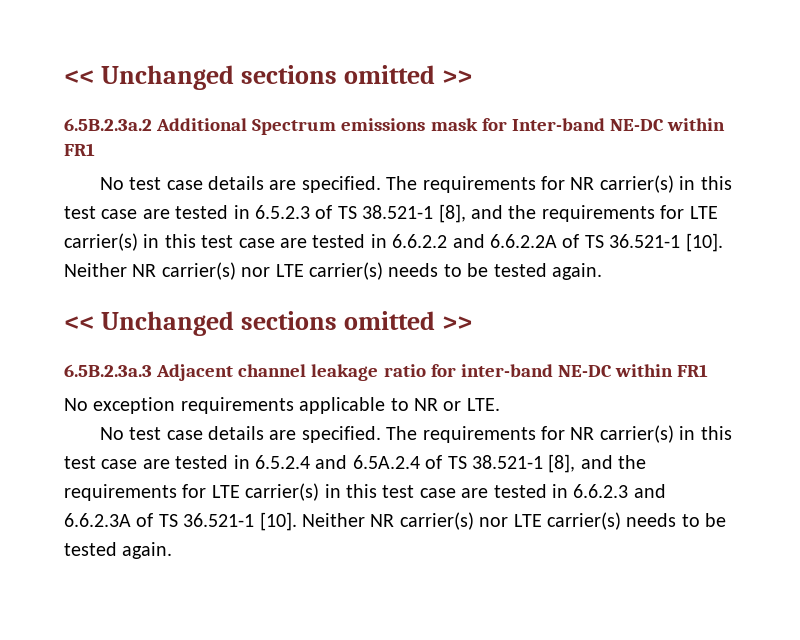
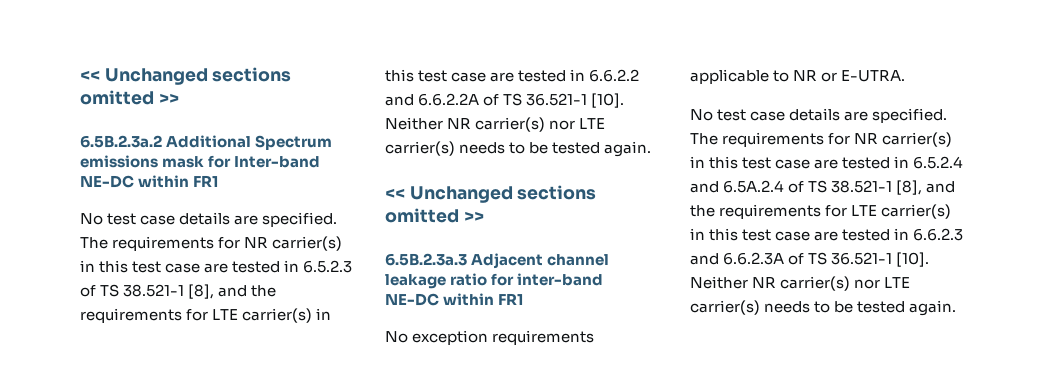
[466,398,500,411] LTE. -> [841,70,906,82] E-UTRA.

